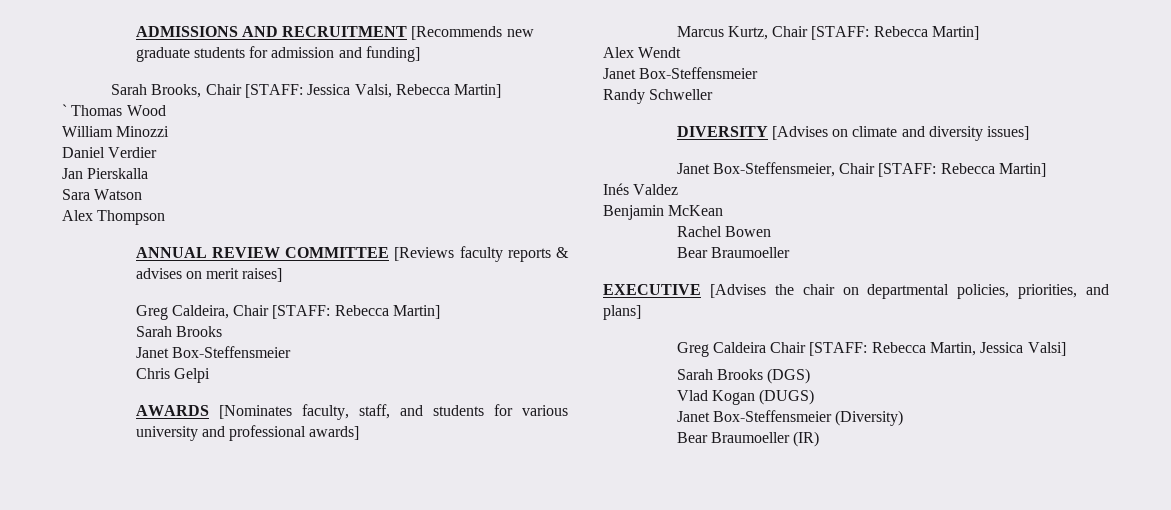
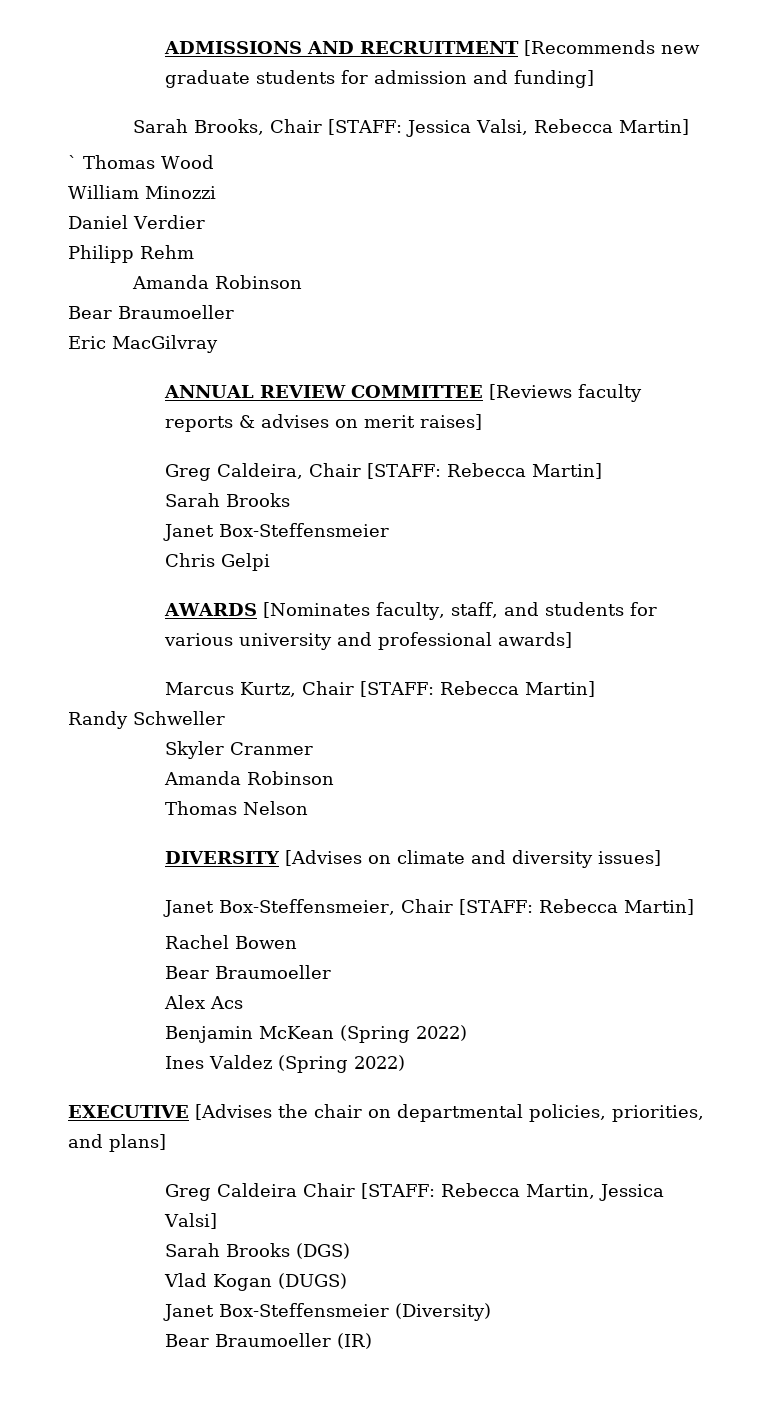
[62,168,149,179] [62,189,143,200] [62,210,166,225] Jan Pierskalla // Sara Watson // Alex Thompson -> [68,245,194,263] [131,275,302,289] [68,305,234,319] [68,335,218,353] Philipp Rehm // Amanda Robinson // Bear Braumoeller // Eric MacGilvray
[603,47,682,58] [603,67,759,79] [603,89,714,104] Alex Wendt // Janet Box-Steffensmeier // Randy Schweller -> [68,711,225,729] [165,741,314,759] [164,771,335,785] [165,801,309,815] Randy Schweller // Skyler Cranmer // Amanda Robinson // Thomas Nelson
[603,183,679,195] [603,205,724,220] // Inés Valdez // Benjamin McKean -> (695, 907) none
(790, 252) none -> [164,995,244,1009] [165,1025,468,1043] [165,1055,406,1073] // Alex Acs // Benjamin McKean (Spring 2022) // Ines Valdez (Spring 2022)

